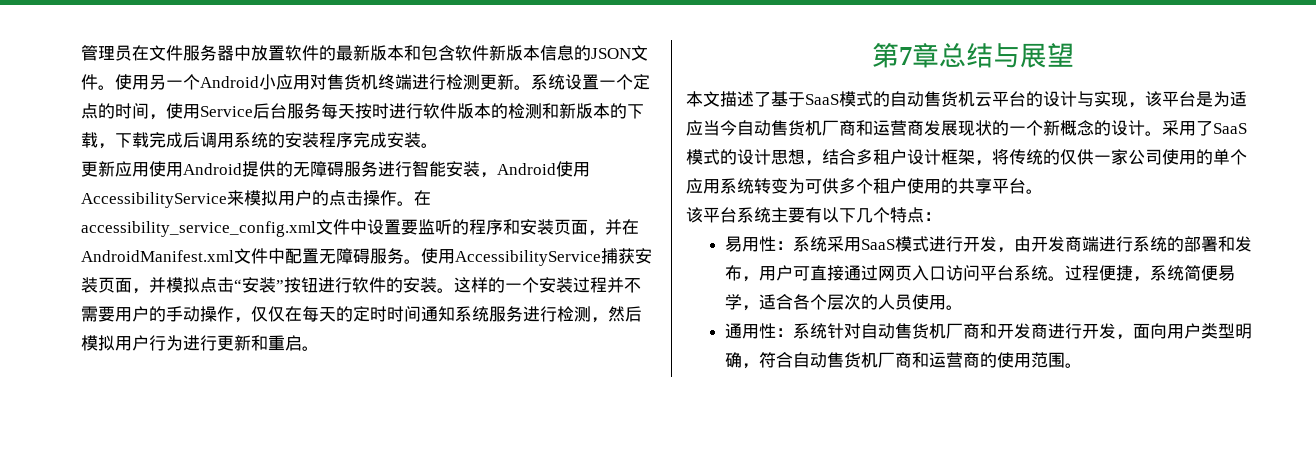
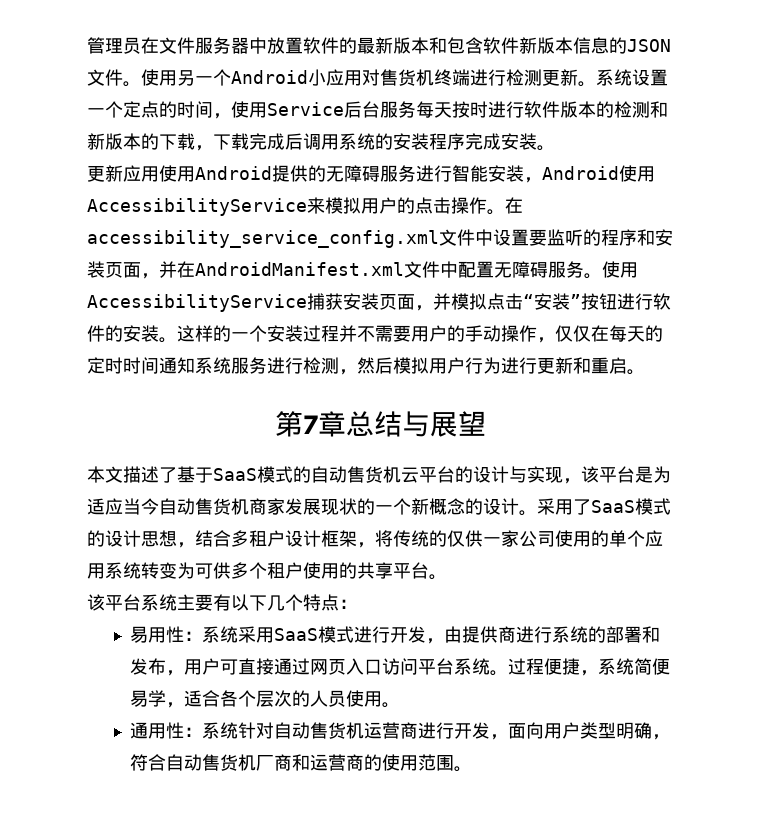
[822,120,924,136] 厂商和运营商 -> [249,498,285,515] 商家
[1031,236,1100,252] 开发商端 -> [462,626,517,643] 提供商
[946,323,1032,339] 厂商和开发 -> [364,722,401,739] 运营

